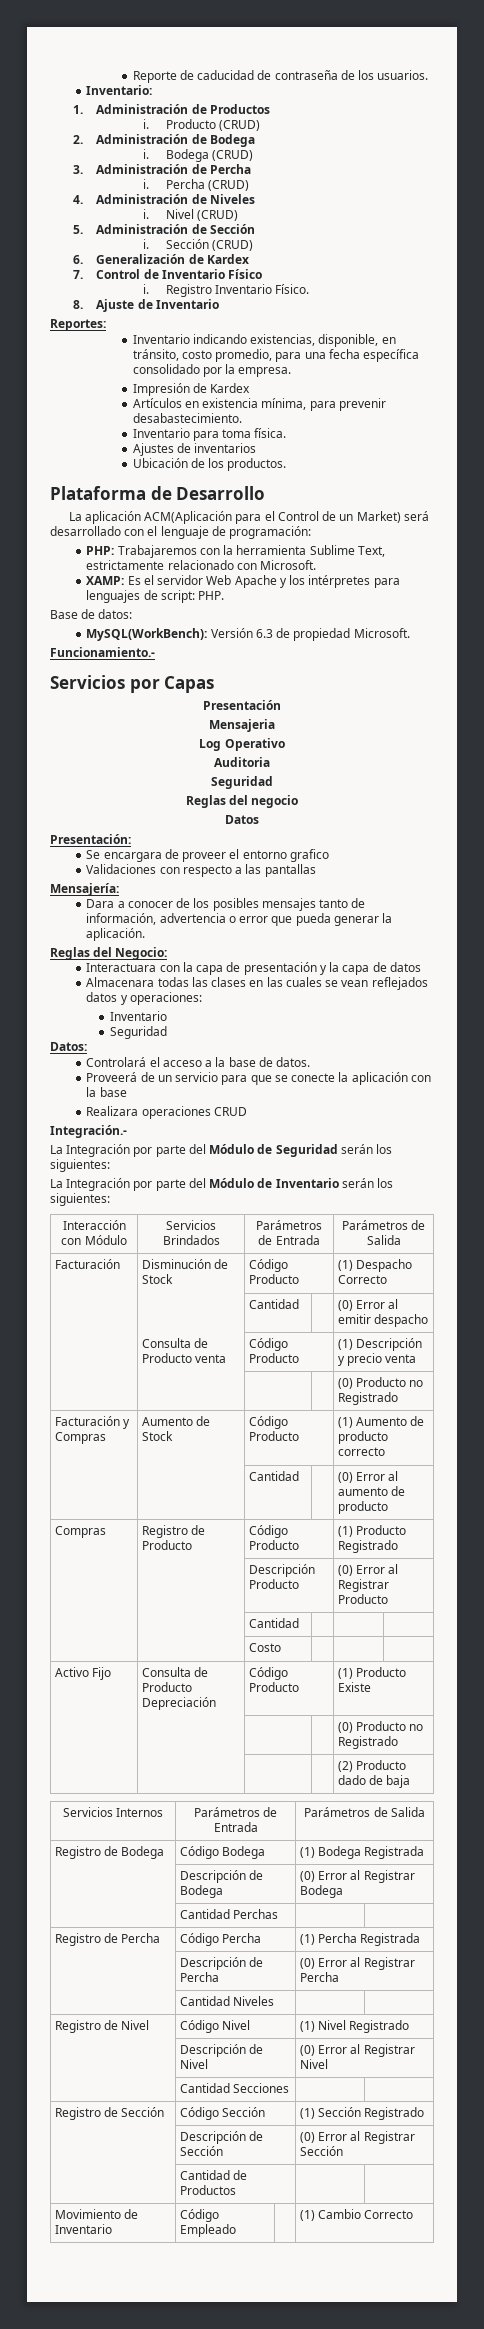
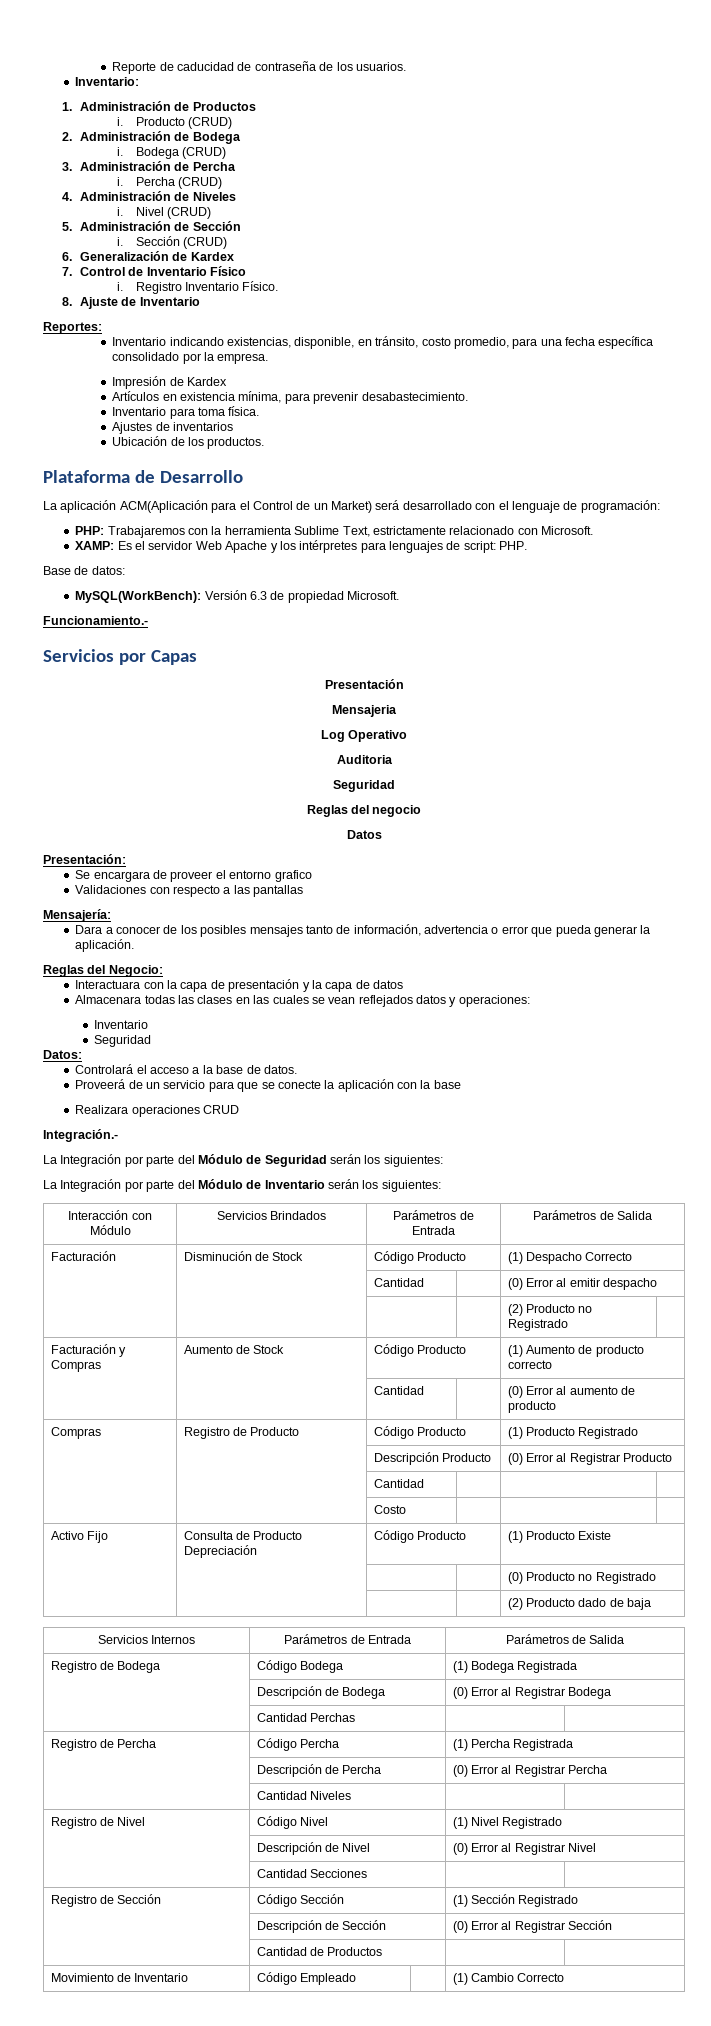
[142,1338,209,1348] [142,1353,227,1363] [249,1338,289,1351] [249,1353,300,1363] [338,1338,423,1351] [338,1353,417,1366] [338,1377,424,1389] [338,1392,399,1405] Consulta de Producto venta | Código Producto | (1) Descripción y precio venta // | | | | (0) Producto no Registrado -> [507,1304,593,1316] [507,1319,568,1331] | | | (2) Producto no Registrado |

